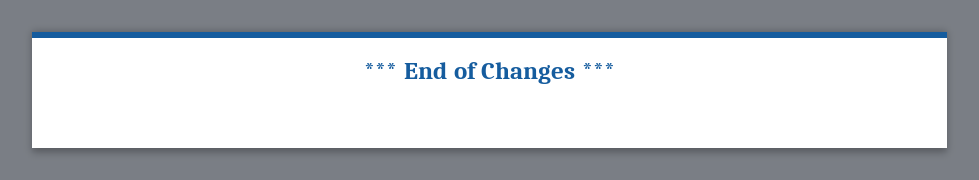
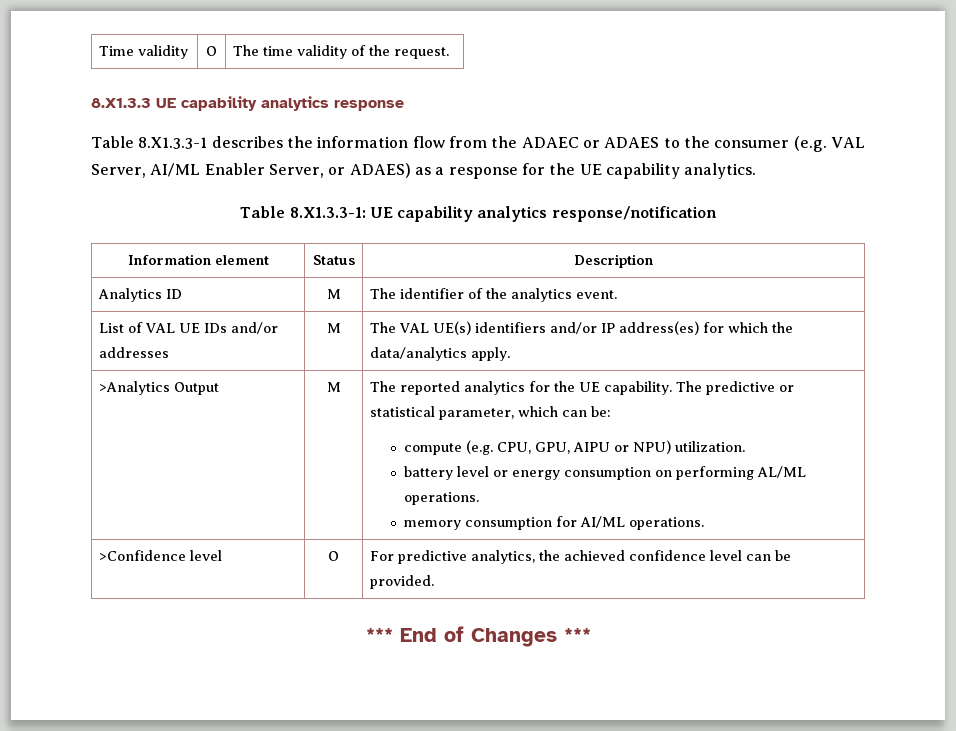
(364, 71) none -> [98,45,188,59] [206,46,217,56] [232,45,449,59] [91,96,404,111] [91,136,866,152] [91,163,757,179] [240,206,717,222] [127,254,269,265] [312,255,355,265] [574,254,653,268] [97,288,182,302] [326,289,341,299] [369,288,617,302] [98,322,278,334] [98,347,169,358] [326,323,341,333] [369,321,793,335] [369,347,510,361] [98,381,219,395] [326,382,341,392] [369,381,794,395] [369,406,611,420] [403,440,745,455] [403,466,806,480] [403,492,479,505] [403,516,704,530] [98,550,222,561] [328,551,339,561] [369,550,791,564] [369,575,434,589] Time validity | O | The time validity of the request. // 8.X1.3.3 UE capability analytics response // Table 8.X1.3.3-1 describes the information flow from the ADAEC or ADAES to the consumer (e.g. VAL Server, AI/ML Enabler Server, or ADAES) as a response for the UE capability analytics. // Table 8.X1.3.3-1: UE capability analytics response/notification // Information element | Status | Description // Analytics ID | M | The identifier of the analytics event. // List of VAL UE IDs and/or addresses | M | The VAL UE(s) identifiers and/or IP address(es) for which the data/analytics apply. // >Analytics Output | M | The reported analytics for the UE capability. The predictive or statistical parameter, which can be: // compute (e.g. CPU, GPU, AIPU or NPU) utilization. // battery level or energy consumption on performing AL/ML operations. // memory consumption for AI/ML operations. // >Confidence level | O | For predictive analytics, the achieved confidence level can be provided. //

